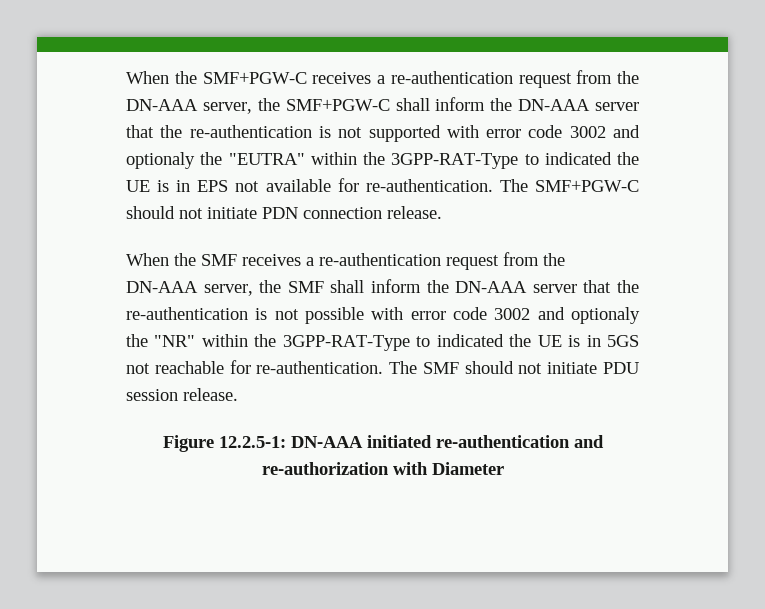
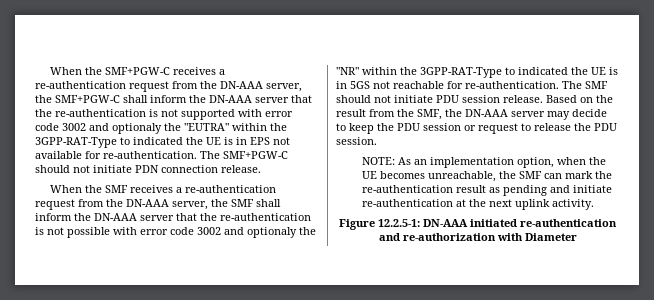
(238, 394) none -> [546,95,613,103] [336,109,607,120] [336,123,617,134] [336,137,377,145] [361,157,606,168] [361,171,612,182] [361,185,612,196] [361,199,594,210] Based on the result from the SMF, the DN-AAA server may decide to keep the PDU session or request to release the PDU session. // NOTE: As an implementation option, when the UE becomes unreachable, the SMF can mark the re-authentication result as pending and initiate re-authentication at the next uplink activity.

